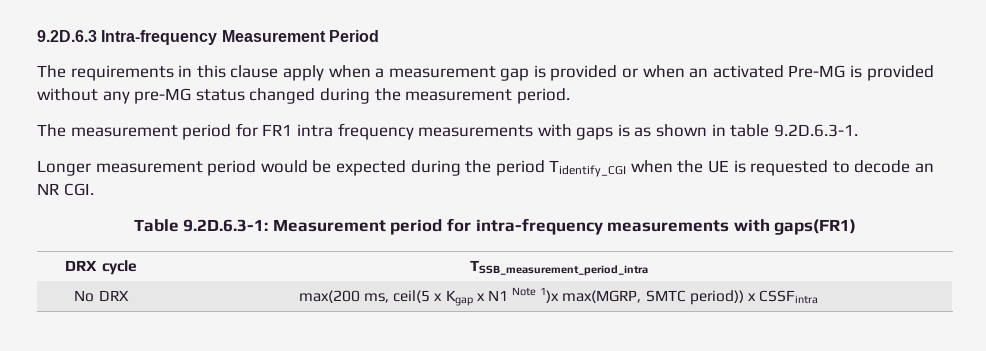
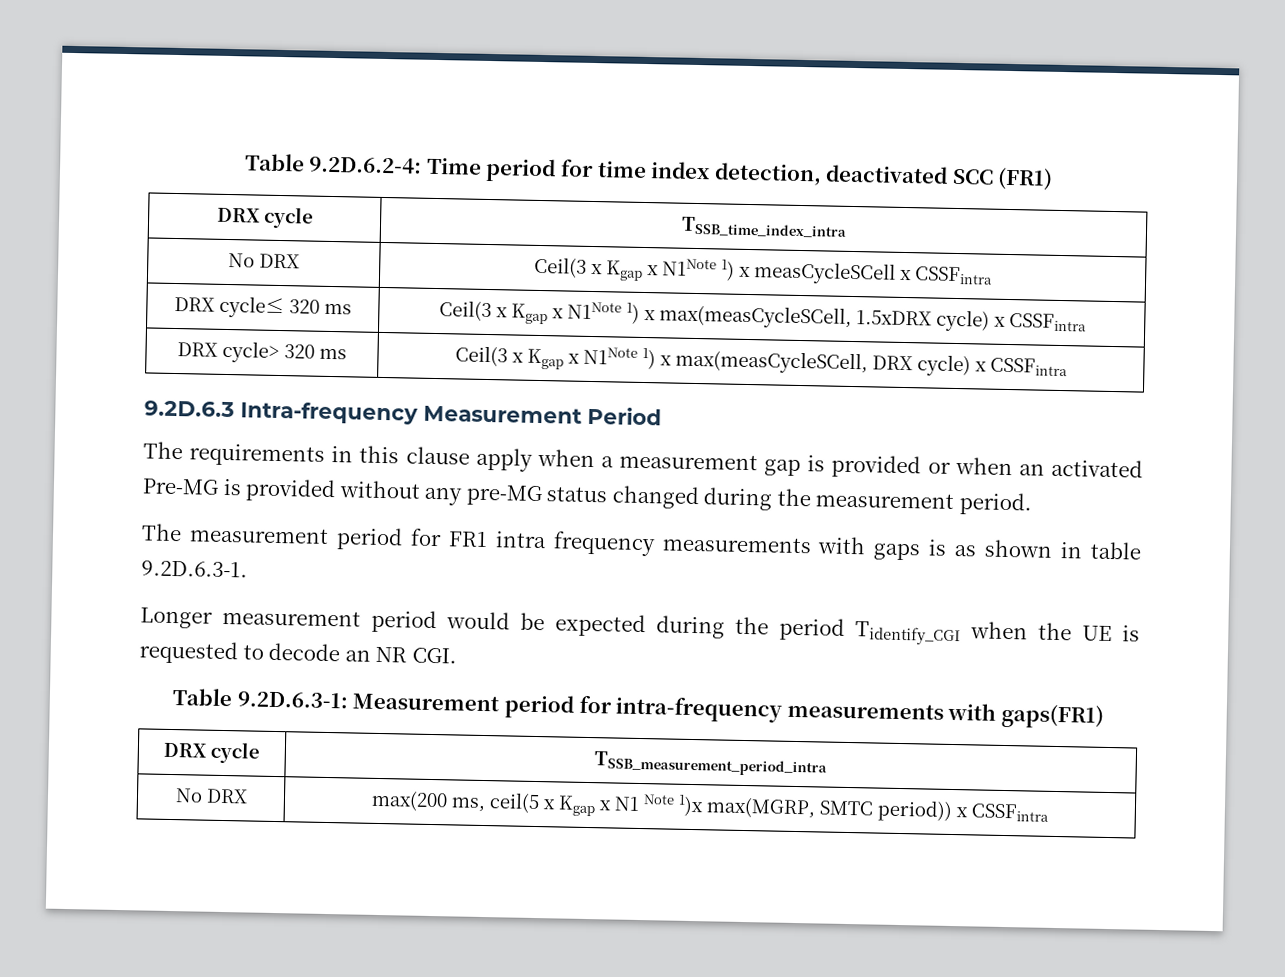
(37, 36) none -> [244,153,1054,191] [216,206,314,229] [680,216,847,238] [228,253,300,269] [534,256,993,285] [174,295,352,319] [438,300,1087,332] [177,340,347,364] [455,345,1068,377] Table 9.2D.6.2-4: Time period for time index detection, deactivated SCC (FR1) // DRX cycle | TSSB_time_index_intra // No DRX | Ceil(3 x Kgap x N1Note 1) x measCycleSCell x CSSFintra // DRX cycle≤ 320 ms | Ceil(3 x Kgap x N1Note 1) x max(measCycleSCell, 1.5xDRX cycle) x CSSFintra // DRX cycle> 320 ms | Ceil(3 x Kgap x N1Note 1) x max(measCycleSCell, DRX cycle) x CSSFintra //

